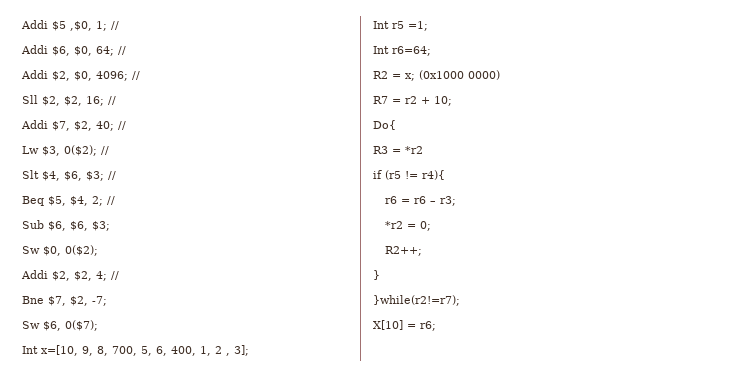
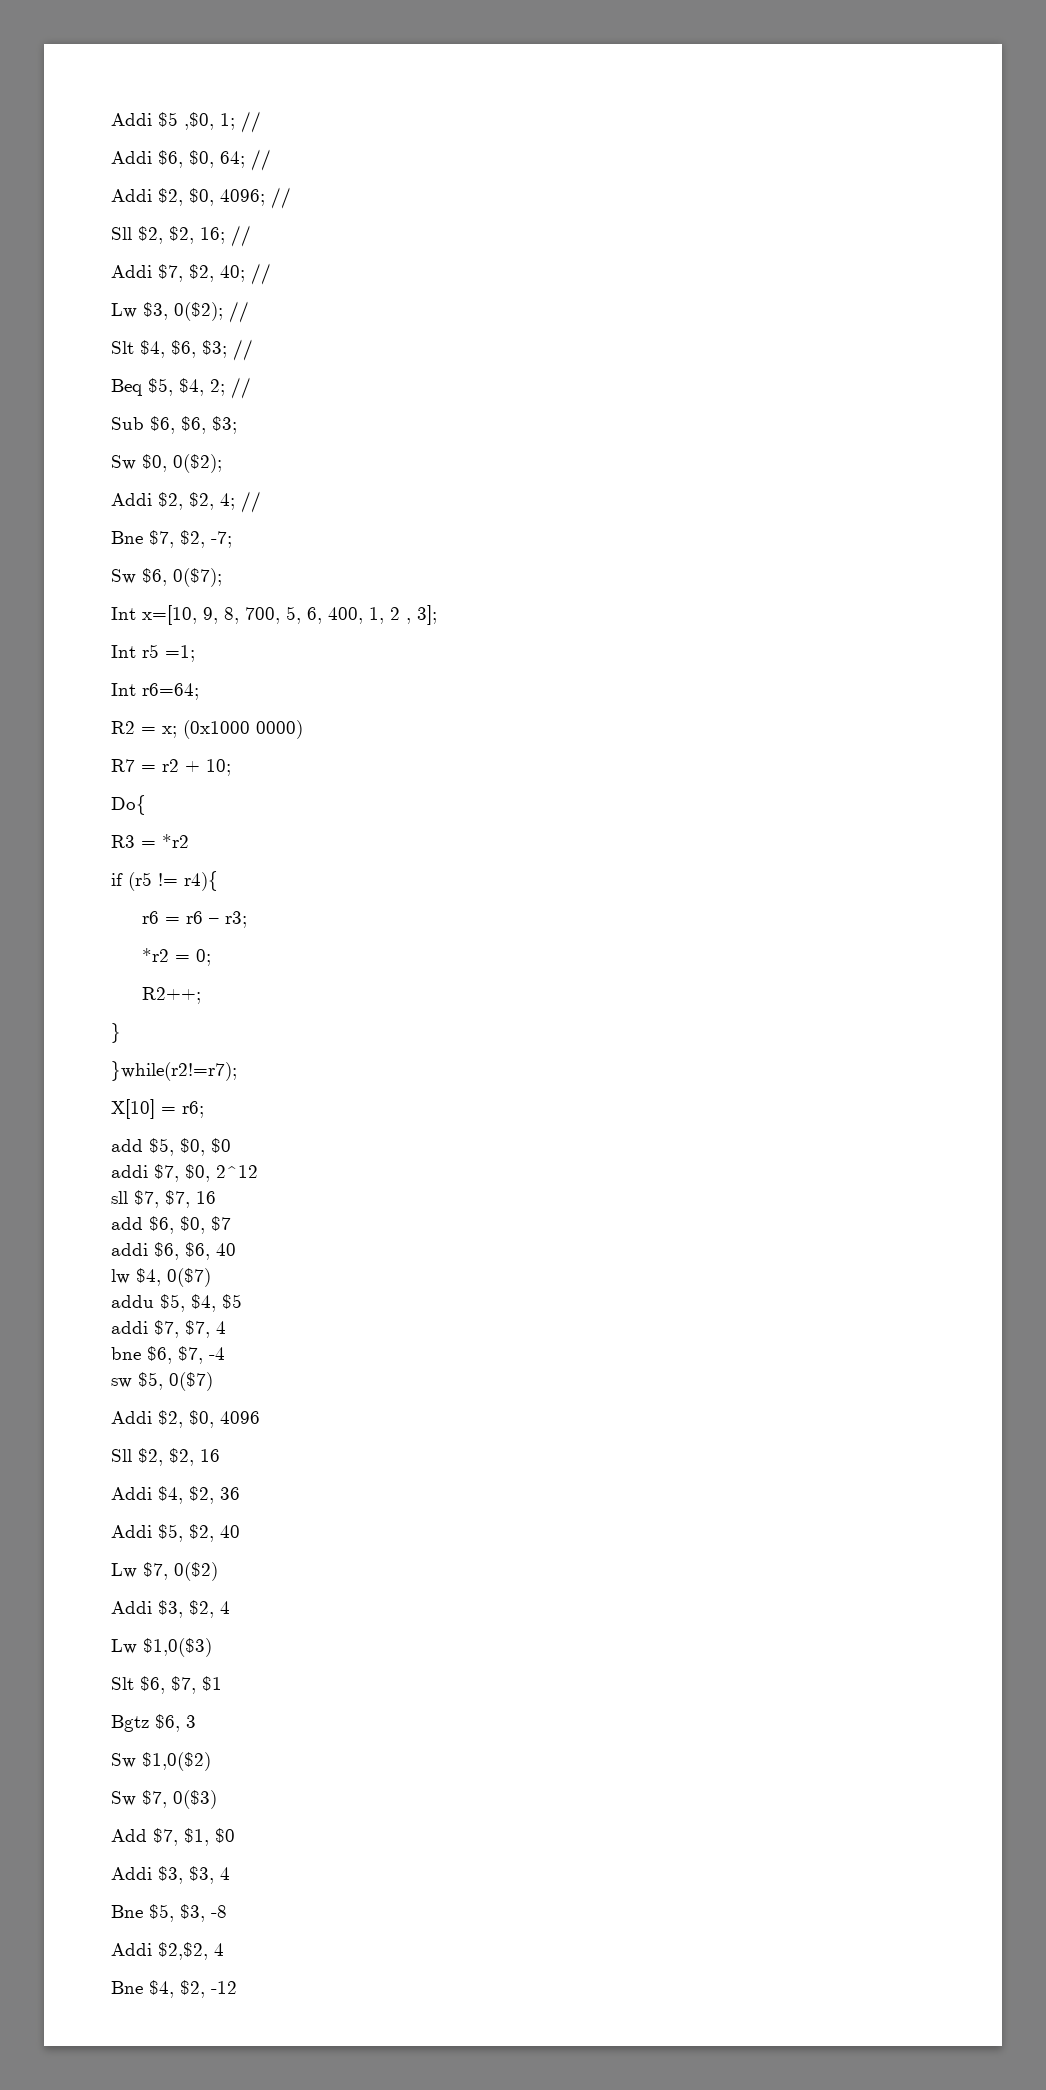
(436, 326) none -> [111,1138,231,1156] [111,1164,258,1182] [111,1190,216,1208] [111,1216,231,1234] [111,1242,236,1260] [111,1268,211,1287] [111,1294,242,1312] [111,1320,226,1338] [111,1346,225,1364] [111,1372,213,1391] [111,1410,260,1428] [111,1448,220,1466] [111,1486,240,1504] [111,1524,240,1542] [111,1562,218,1581] [111,1600,230,1618] [111,1638,212,1657] [111,1676,222,1694] [111,1714,196,1732] [111,1752,211,1771] [111,1790,217,1809] [111,1828,235,1846] [111,1866,230,1884] [111,1904,227,1922] [111,1942,224,1960] [111,1980,237,1998] // add $5, $0, $0 // addi $7, $0, 2^12 // sll $7, $7, 16 // add $6, $0, $7 // addi $6, $6, 40 // lw $4, 0($7) // addu $5, $4, $5 // addi $7, $7, 4 // bne $6, $7, -4 // sw $5, 0($7) // Addi $2, $0, 4096 // Sll $2, $2, 16 // Addi $4, $2, 36 // Addi $5, $2, 40 // Lw $7, 0($2) // Addi $3, $2, 4 // Lw $1,0($3) // Slt $6, $7, $1 // Bgtz $6, 3 // Sw $1,0($2) // Sw $7, 0($3) // Add $7, $1, $0 // Addi $3, $3, 4 // Bne $5, $3, -8 // Addi $2,$2, 4 // Bne $4, $2, -12

